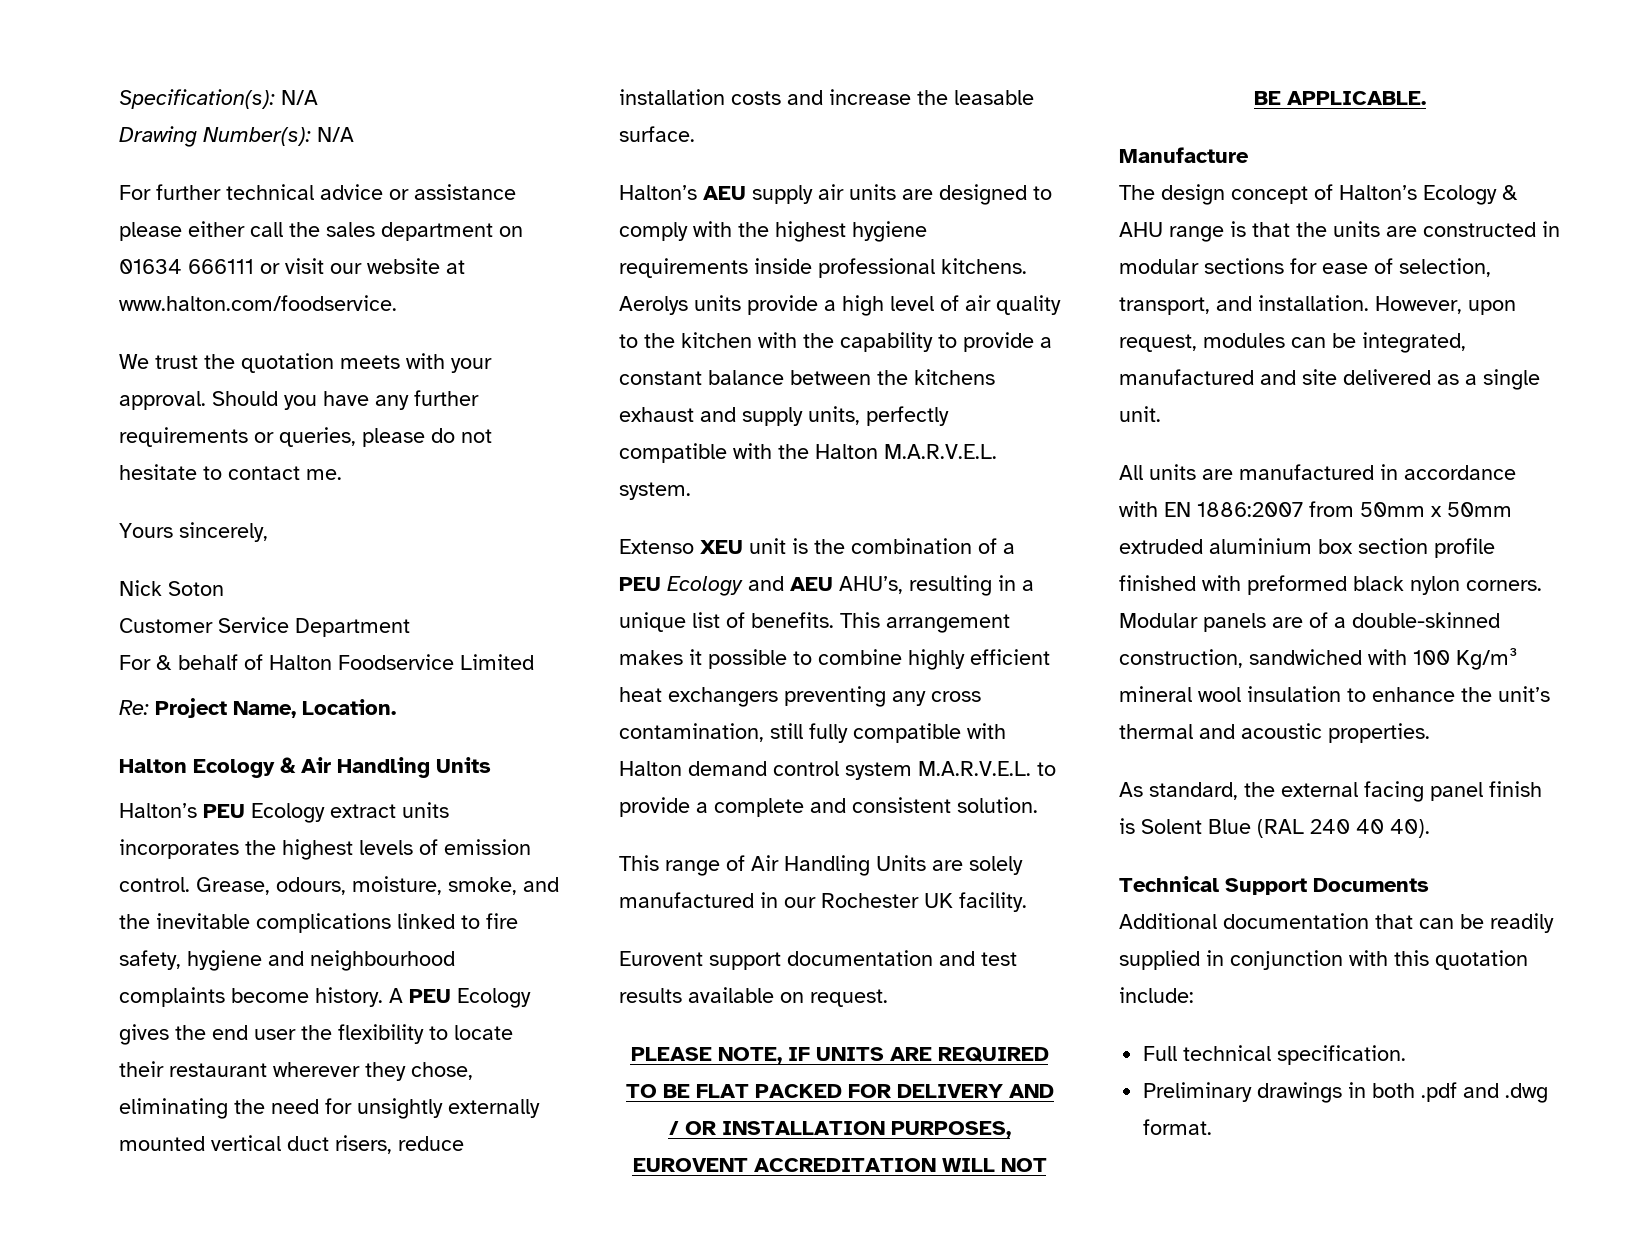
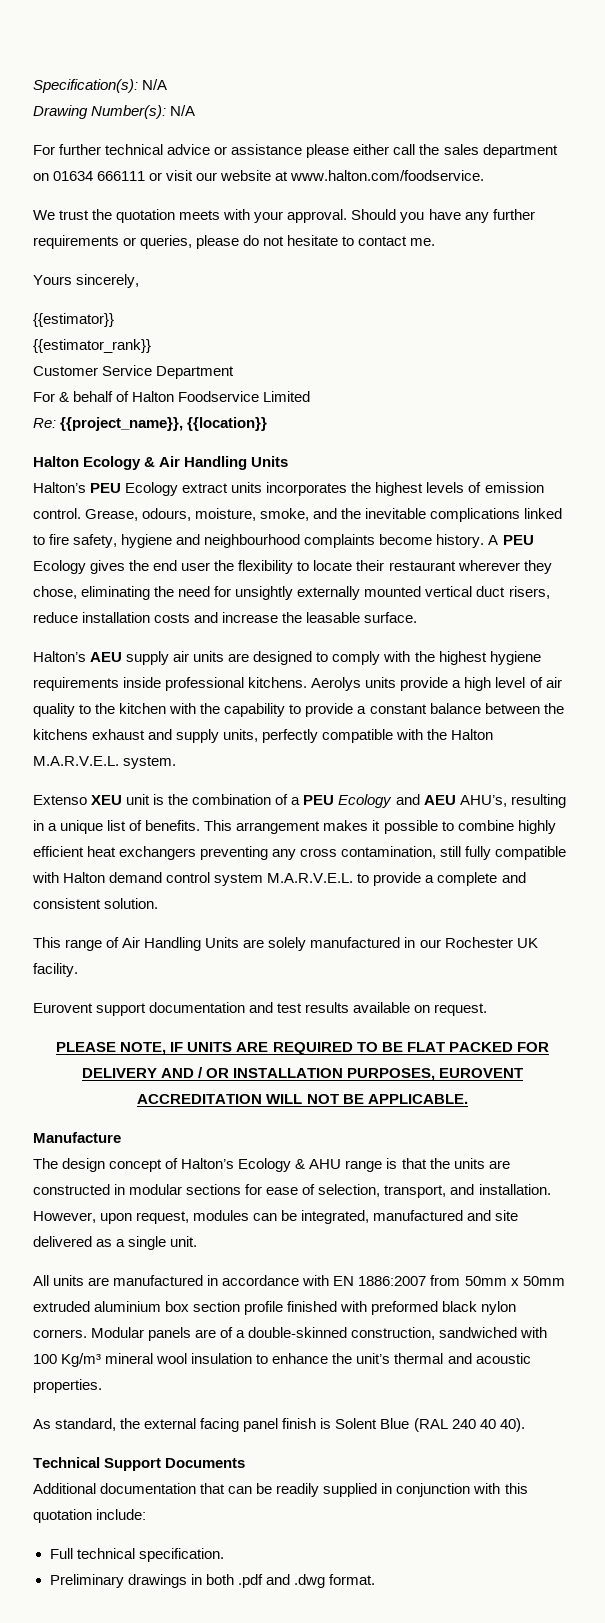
[119,580,224,596] Nick Soton -> [33,313,114,327] [33,339,151,353] {{estimator}} // {{estimator_rank}}
[155,698,396,718] Project Name, Location. -> [60,417,268,431] {{project_name}}, {{location}}

